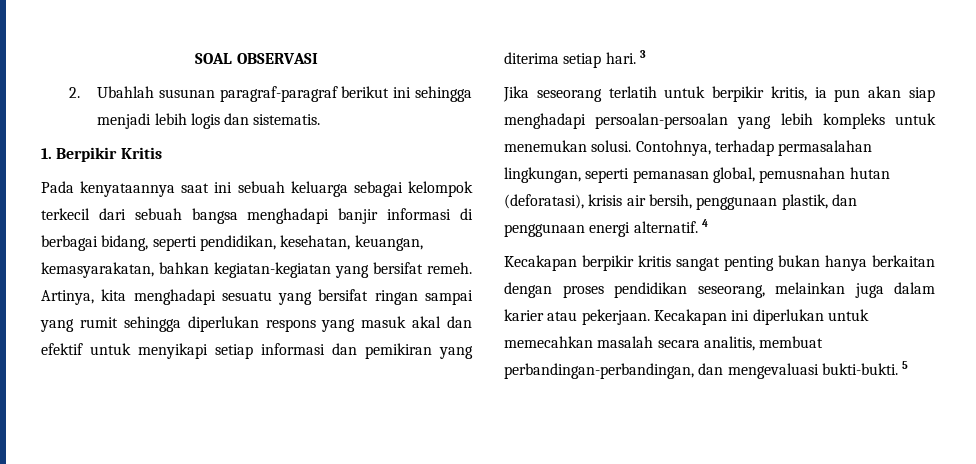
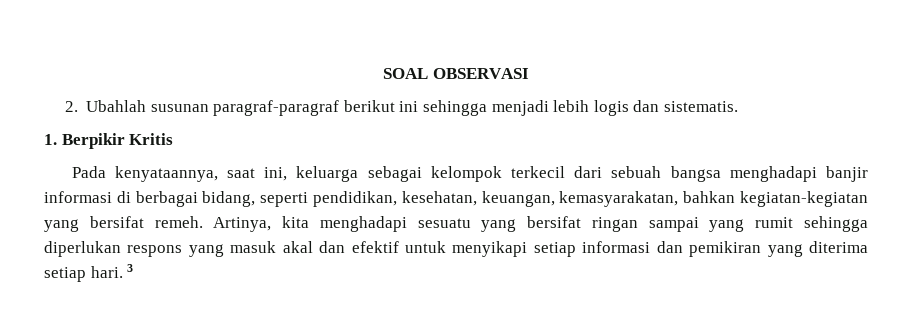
[80,181,285,197] kenyataannya saat ini sebuah -> [114,166,288,182] kenyataannya, saat ini,
[503,86,935,102] [504,113,936,129] [504,140,873,156] [504,167,890,183] [504,194,857,210] [504,219,708,237] [504,255,935,271] [504,282,935,298] [504,309,869,325] [504,336,824,351] [504,361,909,379] // Jika seseorang terlatih untuk berpikir kritis, ia pun akan siap menghadapi persoalan-persoalan yang lebih kompleks untuk menemukan solusi. Contohnya, terhadap permasalahan lingkungan, seperti pemanasan global, pemusnahan hutan (deforatasi), krisis air bersih, penggunaan plastik, dan penggunaan energi alternatif. 4 // Kecakapan berpikir kritis sangat penting bukan hanya berkaitan dengan proses pendidikan seseorang, melainkan juga dalam karier atau pekerjaan. Kecakapan ini diperlukan untuk memecahkan masalah secara analitis, membuat perbandingan-perbandingan, dan mengevaluasi bukti-bukti. 5 -> (134, 268) none

